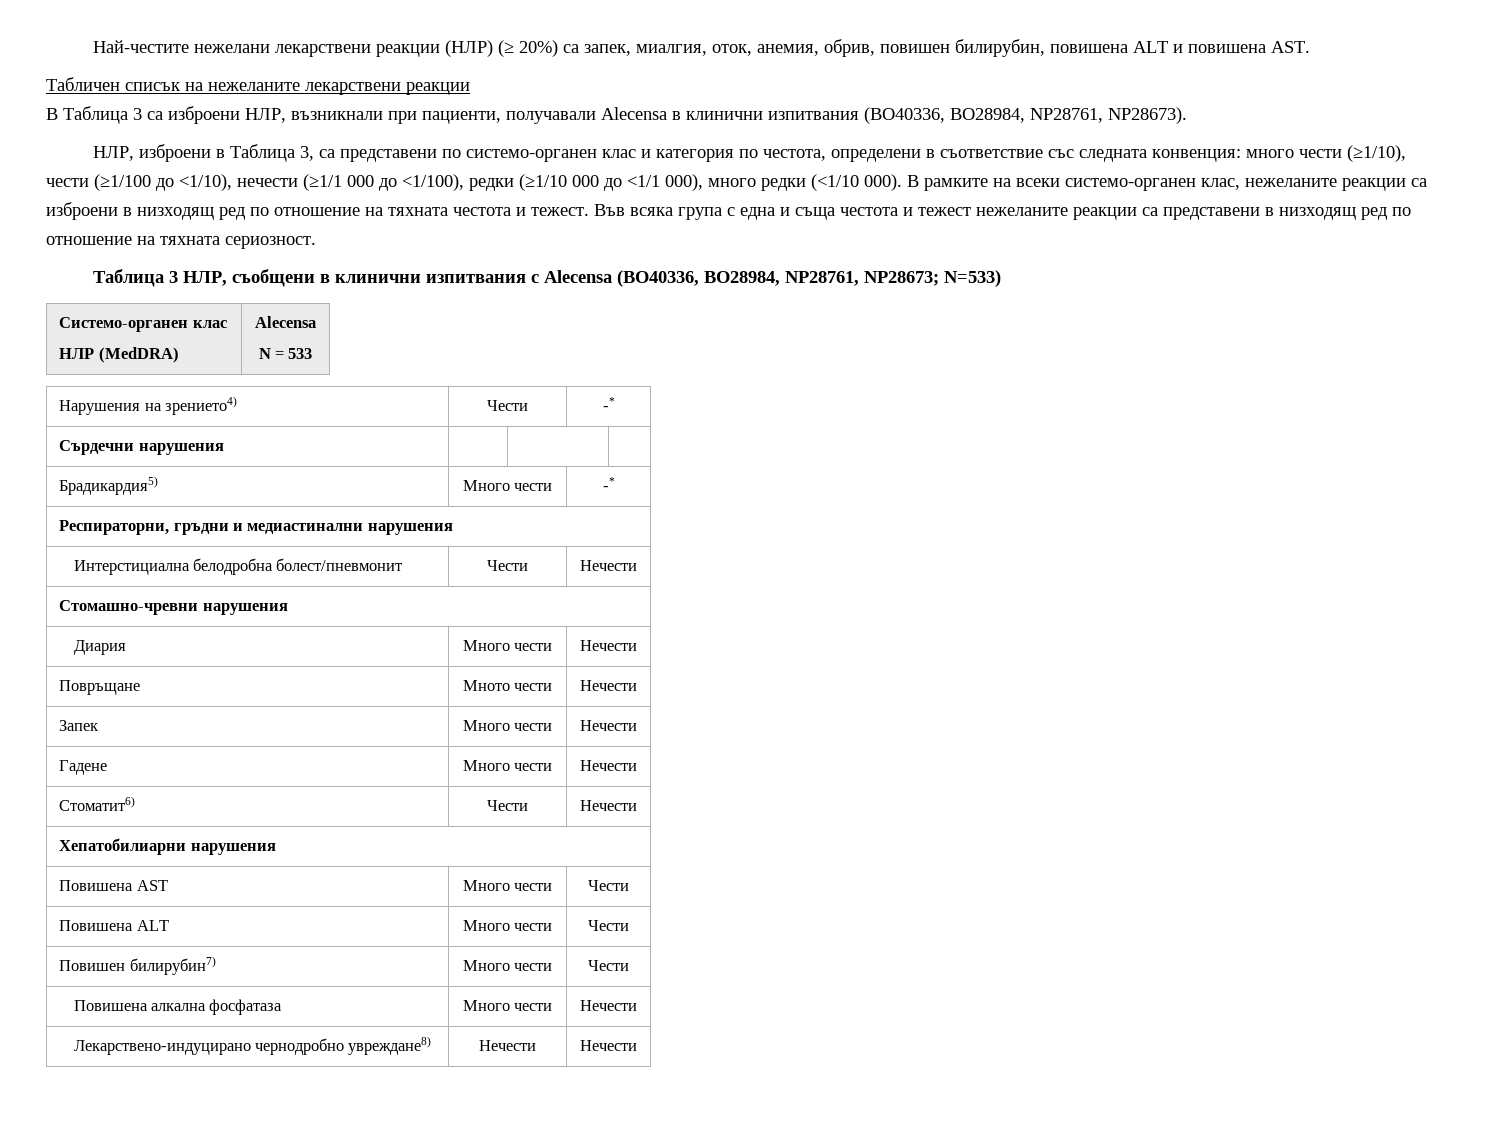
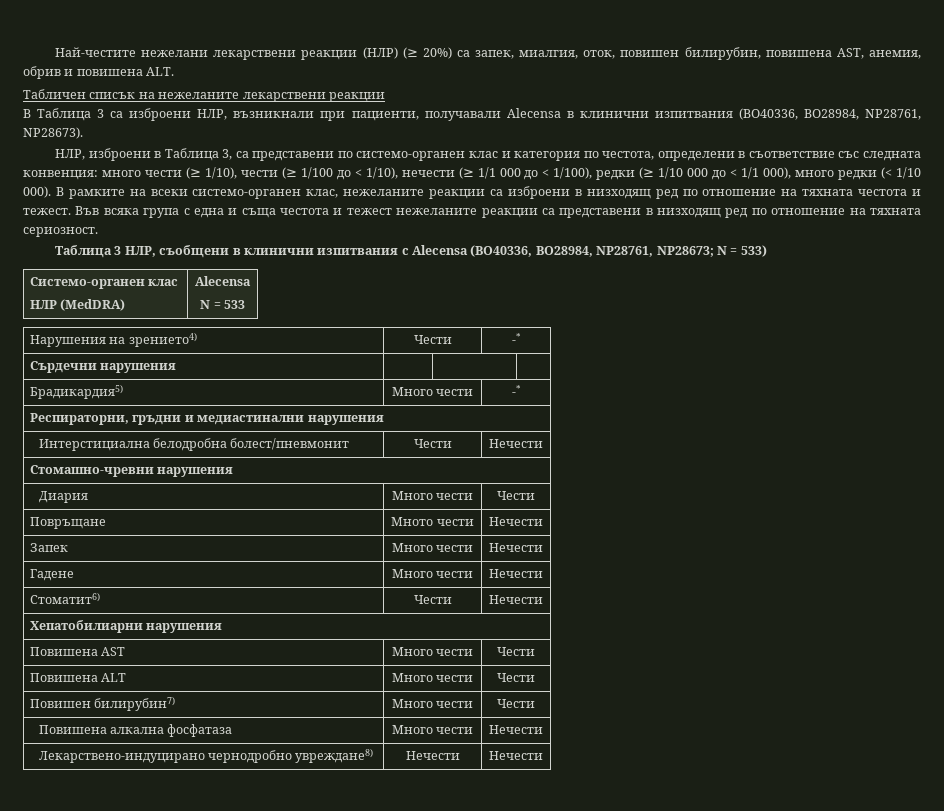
[756,39,875,57] анемия, обрив, -> (616, 54) none
[1132,41,1168,53] ALT -> [836,48,921,59] [23,66,61,79] AST, анемия, обрив
[1270,41,1310,53] AST. -> [146,67,175,76] ALT.
[1346,145,1406,162] [46,174,660,191] (≥1/10), чести (≥1/100 до <1/10), нечести (≥1/1 000 до <1/100), редки (≥1/10 000 до <1/1 -> [185,167,760,180] (≥ 1/10), чести (≥ 1/100 до < 1/10), нечести (≥ 1/1 000 до < 1/100), редки (≥ 1/10 000 до < 1/1
[811,174,859,191] (<1/10 -> [881,167,921,179] (< 1/10
[943,270,1001,287] N=533) -> [716,245,767,257] N = 533)
[580,640,637,651] Нечести -> [497,491,535,500] Чести

